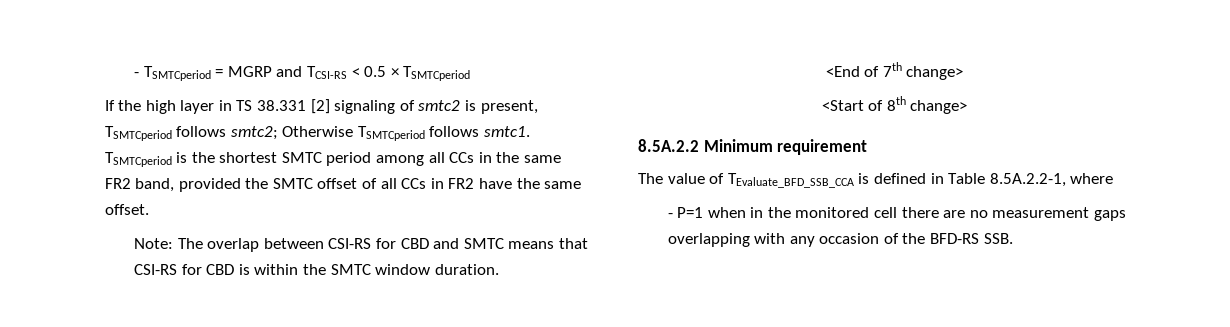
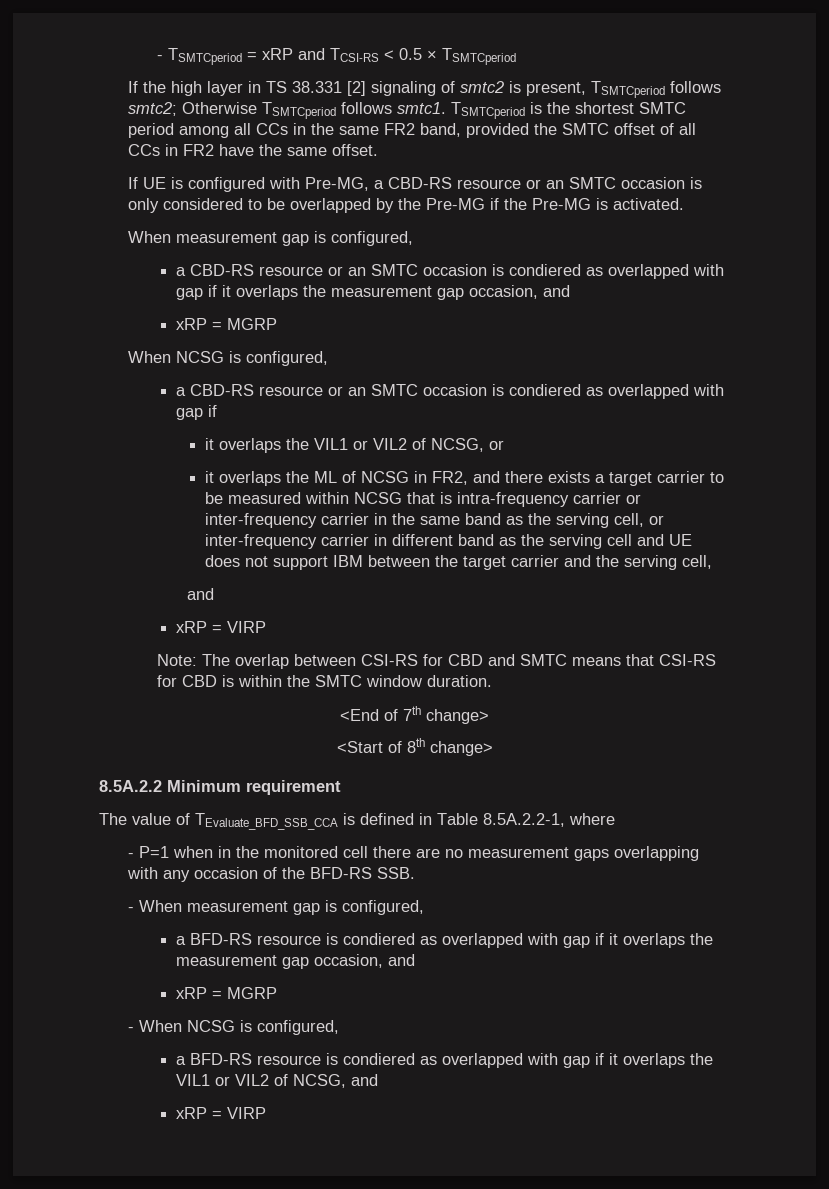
[227,66,272,77] MGRP -> [262,48,294,60] xRP
(149, 209) none -> [128,177,703,192] [128,198,685,213] [128,231,414,246] [175,264,724,279] [175,285,570,300] [175,318,277,330] [128,351,329,366] [175,384,724,399] [175,405,217,420] [204,438,504,453] [204,471,724,486] [204,492,641,507] [204,513,664,528] [204,534,692,549] [204,555,712,570] [186,588,214,600] [175,621,266,633] // If UE is configured with Pre-MG, a CBD-RS resource or an SMTC occasion is only considered to be overlapped by the Pre-MG if the Pre-MG is activated. // When measurement gap is configured, // a CBD-RS resource or an SMTC occasion is condiered as overlapped with gap if it overlaps the measurement gap occasion, and // xRP = MGRP // When NCSG is configured, // a CBD-RS resource or an SMTC occasion is condiered as overlapped with gap if // it overlaps the VIL1 or VIL2 of NCSG, or // it overlaps the ML of NCSG in FR2, and there exists a target carrier to be measured within NCSG that is intra-frequency carrier or inter-frequency carrier in the same band as the serving cell, or inter-frequency carrier in different band as the serving cell and UE does not support IBM between the target carrier and the serving cell, // and // xRP = VIRP
(1013, 238) none -> [128,900,425,915] [175,933,713,948] [175,954,415,969] [175,987,277,999] [128,1020,340,1035] [175,1053,713,1068] [175,1074,378,1088] [175,1107,266,1119] // - When measurement gap is configured, // a BFD-RS resource is condiered as overlapped with gap if it overlaps the measurement gap occasion, and // xRP = MGRP // - When NCSG is configured, // a BFD-RS resource is condiered as overlapped with gap if it overlaps the VIL1 or VIL2 of NCSG, and // xRP = VIRP

